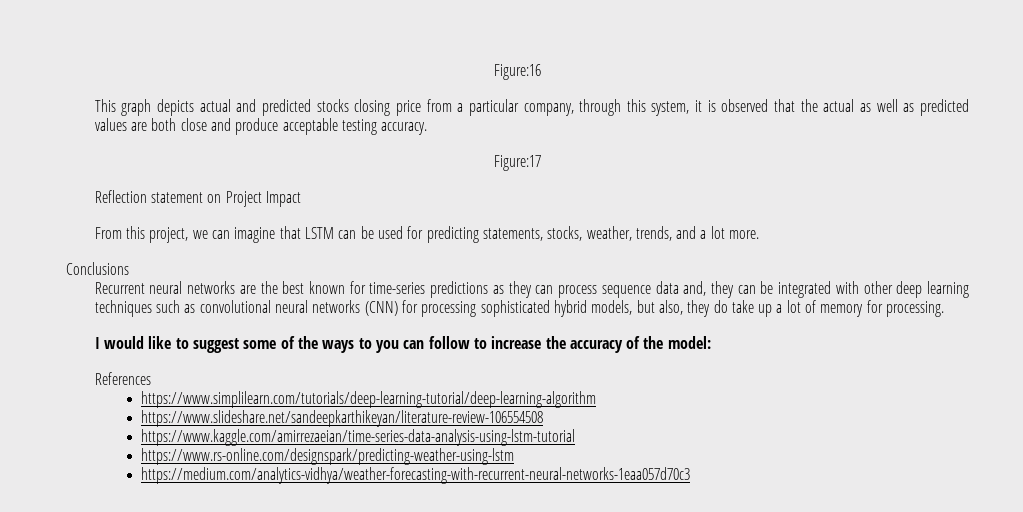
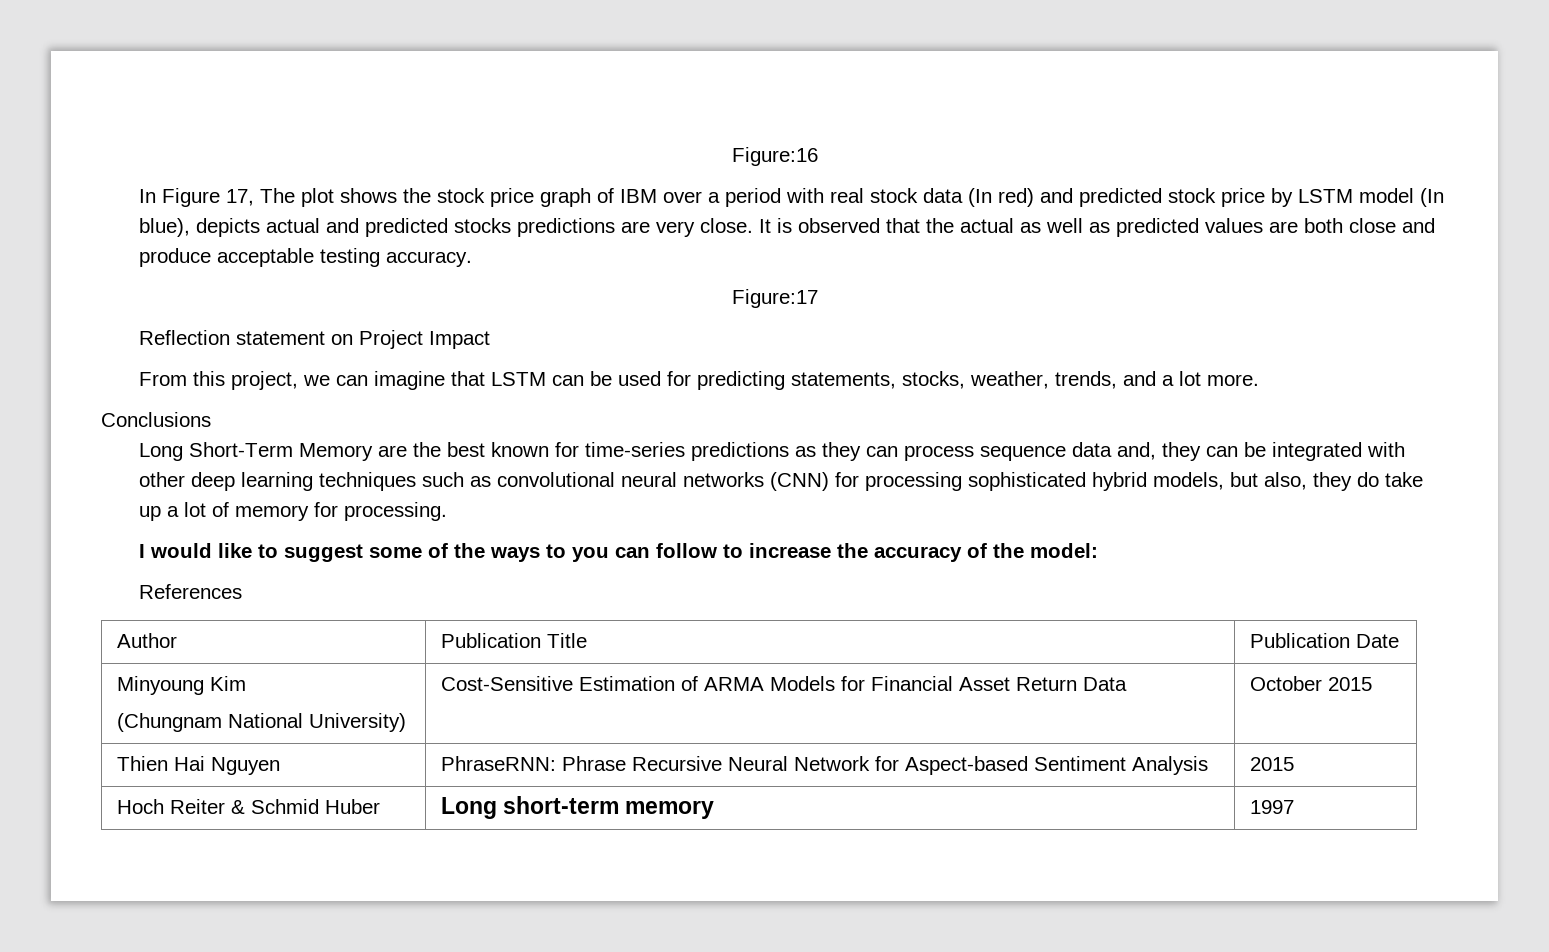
[94,99,152,116] This graph -> [139,188,1445,207] [139,218,191,237] In Figure 17, The plot shows the stock price graph of IBM over a period with real stock data (In red) and predicted stock price by LSTM model (In blue),
[354,99,703,116] closing price from a particular company, through this system, it -> [517,218,772,237] predictions are very close. It
[94,281,236,294] Recurrent neural networks -> [139,442,374,461] Long Short-Term Memory
[141,391,597,408] [141,410,544,427] [141,429,576,446] [141,448,515,465] [141,467,691,484] // https://www.simplilearn.com/tutorials/deep-learning-tutorial/deep-learning-algorithm // https://www.slideshare.net/sandeepkarthikeyan/literature-review-106554508 // https://www.kaggle.com/amirrezaeian/time-series-data-analysis-using-lstm-tutorial // https://www.rs-online.com/designspark/predicting-weather-using-lstm // https://medium.com/analytics-vidhya/weather-forecasting-with-recurrent-neural-networks-1eaa057d70c3 -> [116,633,177,648] [440,633,587,648] [1249,633,1399,648] [116,676,246,695] [116,713,406,732] [440,676,1127,691] [1249,676,1372,691] [116,756,280,775] [440,756,1208,775] [1249,757,1294,771] [116,799,380,814] [440,796,715,819] [1249,800,1294,814] // Author | Publication Title | Publication Date // Minyoung Kim // (Chungnam National University) | Cost-Sensitive Estimation of ARMA Models for Financial Asset Return Data | October 2015 // Thien Hai Nguyen | PhraseRNN: Phrase Recursive Neural Network for Aspect-based Sentiment Analysis | 2015 // Hoch Reiter & Schmid Huber | Long short-term memory | 1997

